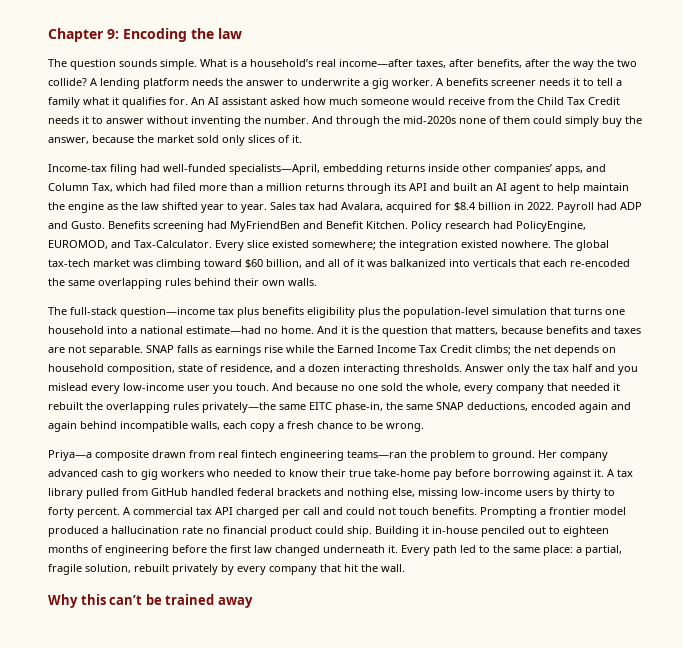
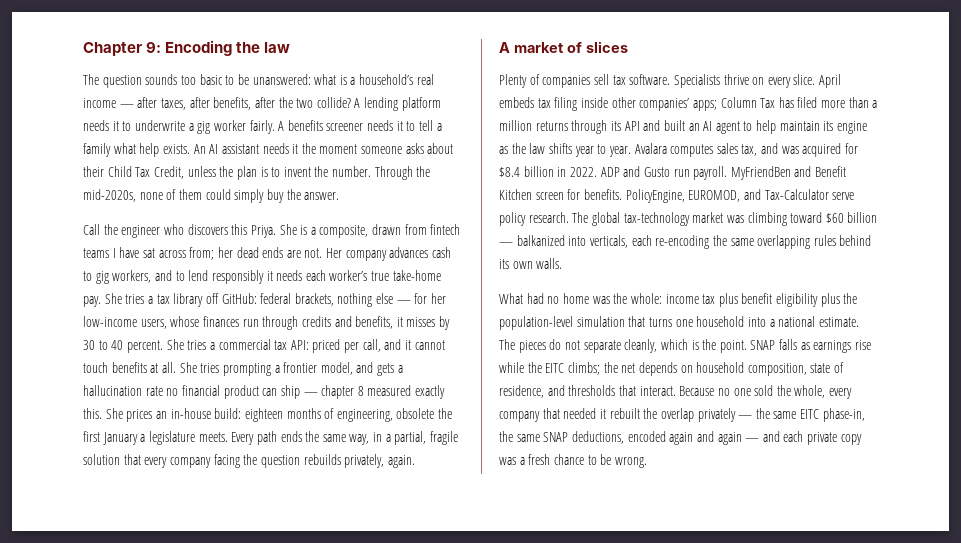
[160,59,227,70] simple. What -> [180,74,337,85] too basic to be unanswered: what
[339,59,413,67] income—after -> [83,97,158,108] income — after
[573,59,614,70] way the -> (293, 102) none
[226,78,284,86] the answer -> [112,121,119,131] it
[392,78,433,86] worker. -> [213,120,275,134] worker fairly.
[112,97,620,108] [48,116,456,127] it qualifies for. An AI assistant asked how much someone would receive from the Child Tax Credit needs it to answer without inventing the number. And through the mid-2020s -> [139,143,454,157] [83,166,431,180] [83,189,136,202] help exists. An AI assistant needs it the moment someone asks about their Child Tax Credit, unless the plan is to invent the number. Through the mid-2020s,
[48,135,302,146] [48,164,606,175] [48,183,170,192] answer, because the market sold only slices of it. // Income-tax filing had well-funded specialists—April, embedding returns inside other companies’ apps, and Column Tax, which had -> [304,192,340,200] [83,224,461,238] [83,247,452,261] [83,270,441,284] [83,293,447,307] [83,316,451,330] [83,339,445,353] [83,362,403,376] [83,385,446,399] [83,408,453,422] [83,431,459,445] [83,454,415,468] [499,41,628,53] [499,74,842,88] [499,97,794,111] answer. // Call the engineer who discovers this Priya. She is a composite, drawn from fintech teams I have sat across from; her dead ends are not. Her company advances cash to gig workers, and to lend responsibly it needs each worker’s true take-home pay. She tries a tax library off GitHub: federal brackets, nothing else — for her low-income users, whose finances run through credits and benefits, it misses by 30 to 40 percent. She tries a commercial tax API: priced per call, and it cannot touch benefits at all. She tries prompting a frontier model, and gets a hallucination rate no financial product can ship — chapter 8 measured exactly this. She prices an in-house build: eighteen months of engineering, obsolete the first January a legislature meets. Every path ends the same way, in a partial, fragile solution that every company facing the question rebuilds privately, again. // A market of slices // Plenty of companies sell tax software. Specialists thrive on every slice. April embeds tax filing inside other companies’ apps; Column Tax has
[48,202,65,210] the -> [823,121,834,131] its
[162,202,198,210] shifted -> [548,143,572,154] shifts
[270,202,383,211] Sales tax had Avalara, -> [634,143,799,157] Avalara computes sales tax, and was
[557,202,642,213] [48,221,586,232] [48,240,551,251] Payroll had ADP and Gusto. Benefits screening had MyFriendBen and Benefit Kitchen. Policy research had PolicyEngine, EUROMOD, and Tax-Calculator. Every slice existed somewhere; the integration existed nowhere. -> [600,166,847,180] [499,189,855,203] [499,212,569,226] ADP and Gusto run payroll. MyFriendBen and Benefit Kitchen screen for benefits. PolicyEngine, EUROMOD, and Tax-Calculator serve policy research.
[48,259,90,267] tax-tech -> [623,212,690,226] tax-technology
[266,259,630,268] billion, and all of it was balkanized into verticals that each re-encoded -> [847,212,878,223] [499,235,710,249] billion — balkanized into verticals, each re-encoding
[234,278,259,286] their -> [499,259,509,269] its
[48,307,215,318] The full-stack question—income -> [499,293,699,304] What had no home was the whole: income
[262,307,304,315] benefits -> [741,293,773,304] benefit
[186,326,641,337] [48,345,143,356] estimate—had no home. And it is the question that matters, because benefits and taxes are not separable. -> [818,317,859,327] [499,339,747,353] estimate. The pieces do not separate cleanly, which is the point.
[337,345,472,353] Earned Income Tax Credit -> [545,363,565,373] EITC
[299,364,638,375] [48,383,338,394] a dozen interacting thresholds. Answer only the tax half and you mislead every low-income user you touch. And because -> [568,385,715,396] thresholds that interact. Because
[106,402,276,413] overlapping rules privately—the -> [660,408,770,422] overlap privately — the
[80,421,275,432] behind incompatible walls, each copy -> [745,431,862,445] [499,457,516,465] — and each private copy was
[48,450,608,461] [48,469,633,480] [48,488,615,499] [48,507,626,518] [48,526,609,537] [48,545,622,556] [48,564,405,575] [48,594,253,608] // Priya—a composite drawn from real fintech engineering teams—ran the problem to ground. Her company advanced cash to gig workers who needed to know their true take-home pay before borrowing against it. A tax library pulled from GitHub handled federal brackets and nothing else, missing low-income users by thirty to forty percent. A commercial tax API charged per call and could not touch benefits. Prompting a frontier model produced a hallucination rate no financial product could ship. Building it in-house penciled out to eighteen months of engineering before the first law changed underneath it. Every path led to the same place: a partial, fragile solution, rebuilt privately by every company that hit the wall. // Why this can’t be trained away -> (647, 462) none

